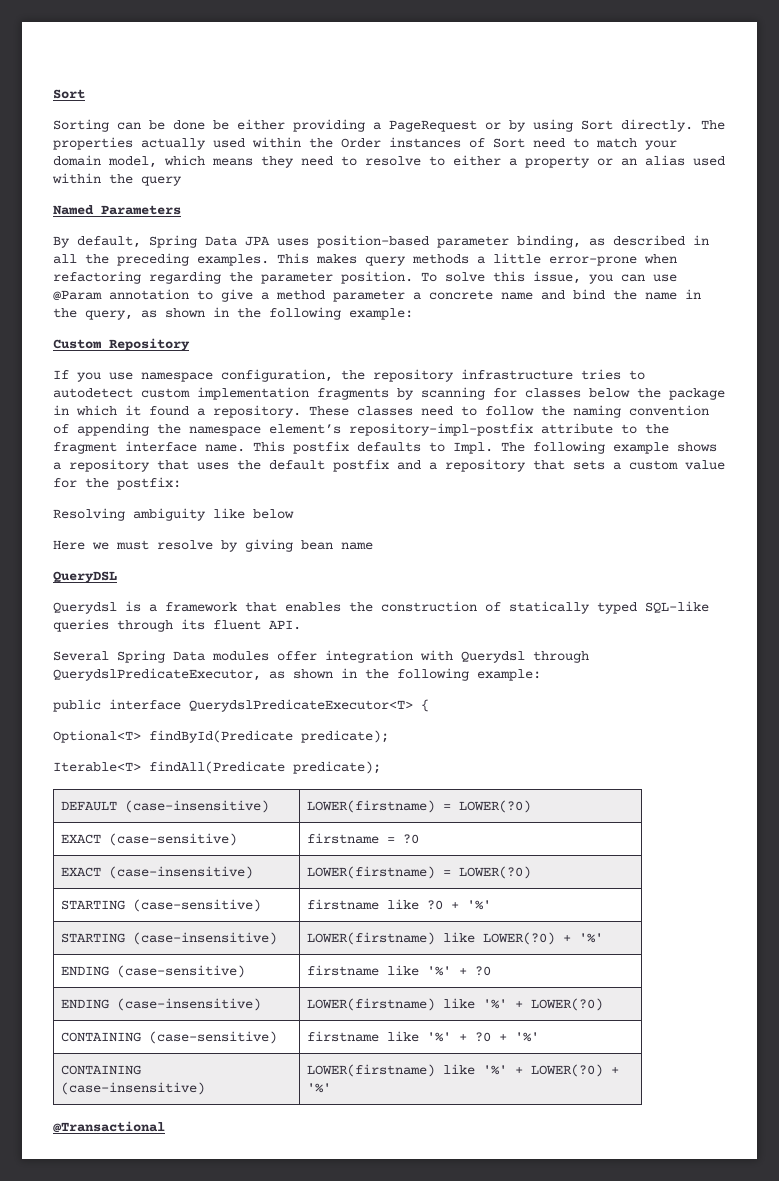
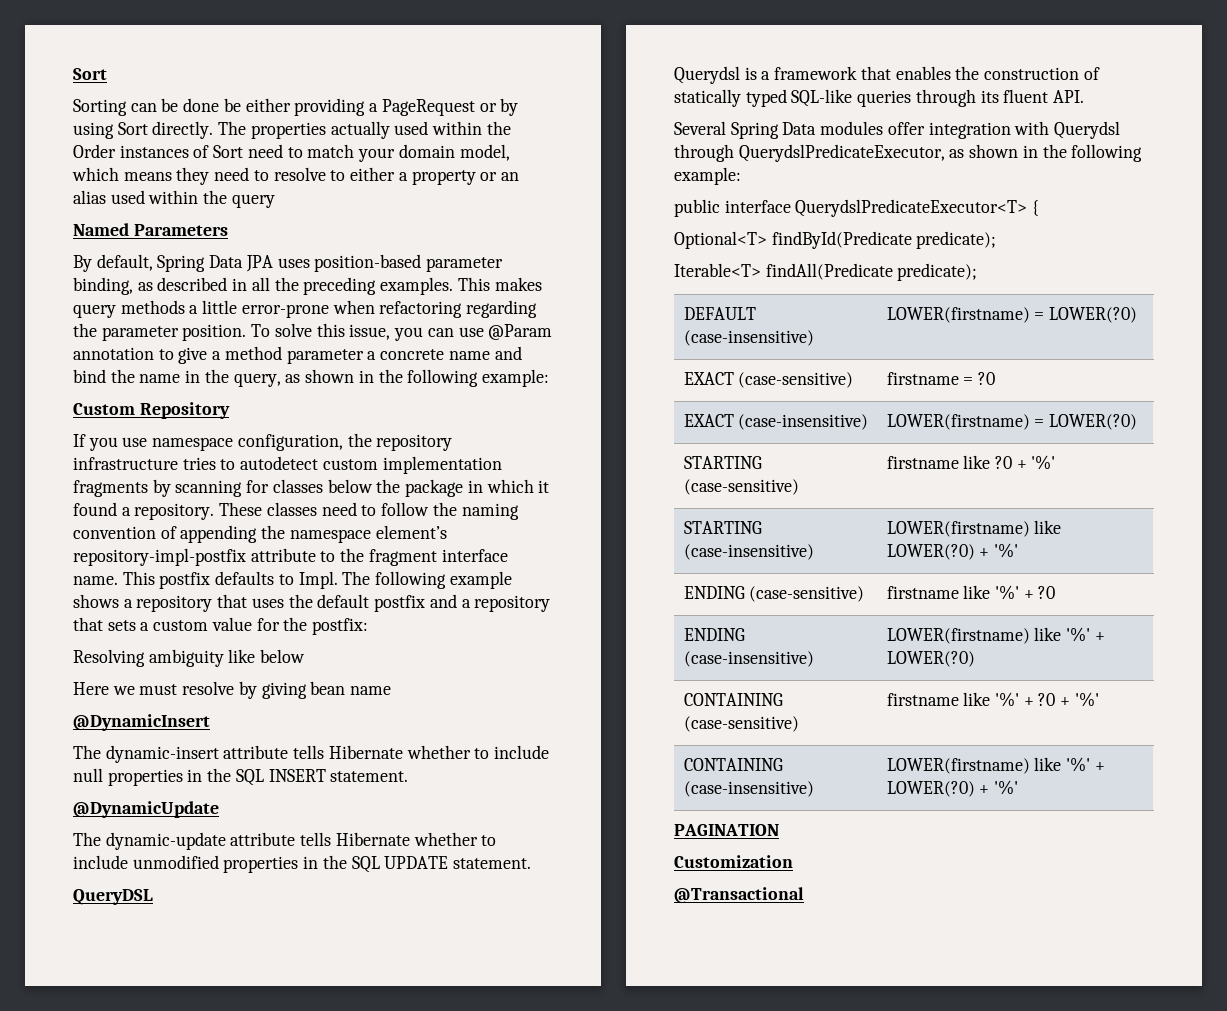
(373, 546) none -> [73,714,210,731] [73,745,550,763] [73,768,409,786] [73,801,219,818] [73,832,497,850] [73,855,532,873] // @DynamicInsert // The dynamic-insert attribute tells Hibernate whether to include null properties in the SQL INSERT statement. // @DynamicUpdate // The dynamic-update attribute tells Hibernate whether to include unmodified properties in the SQL UPDATE statement.
(332, 1088) none -> [674,824,779,836] [674,855,793,868] // PAGINATION // Customization

